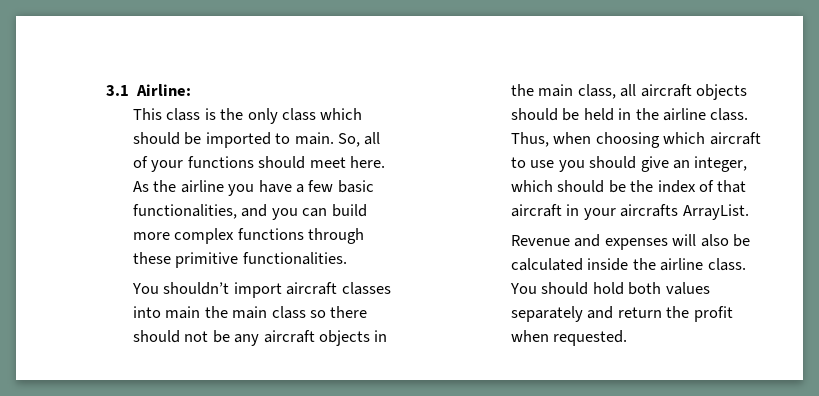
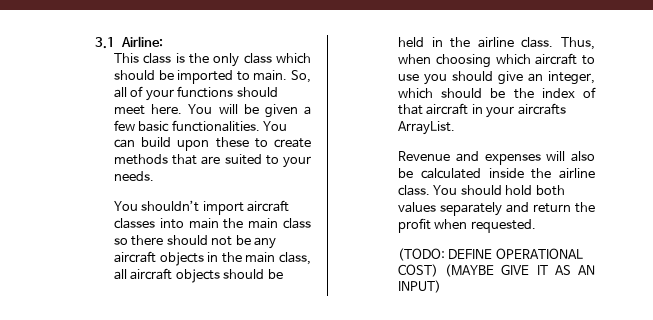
[132,180,374,196] [132,204,367,220] [132,228,365,244] [132,252,347,268] As the airline you have a few basic functionalities, and you can build more complex functions through these primitive functionalities. -> [188,104,311,118] [114,120,288,132] [114,137,311,151] [114,154,311,168] [114,171,155,181] You will be given a few basic functionalities. You can build upon these to create methods that are suited to your needs.
(628, 338) none -> [398,248,583,261] [398,264,595,277] [398,280,442,293] // (TODO: DEFINE OPERATIONAL COST) (MAYBE GIVE IT AS AN INPUT)

